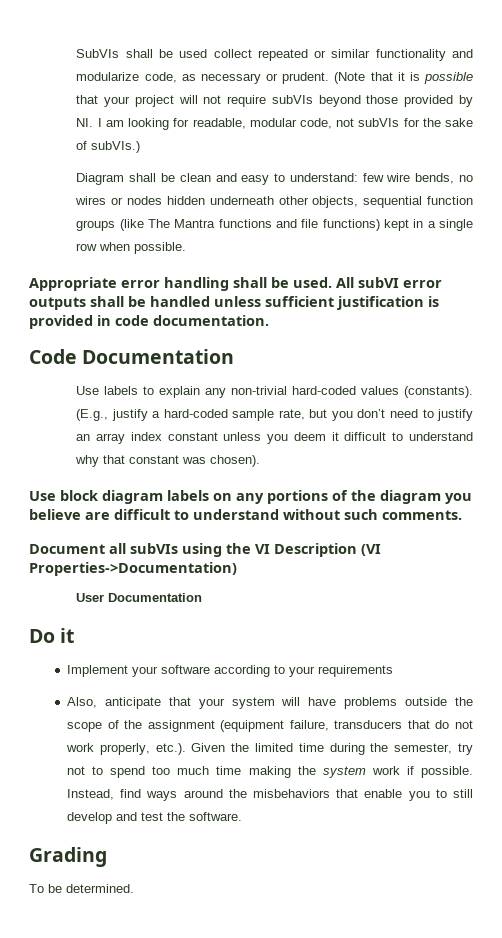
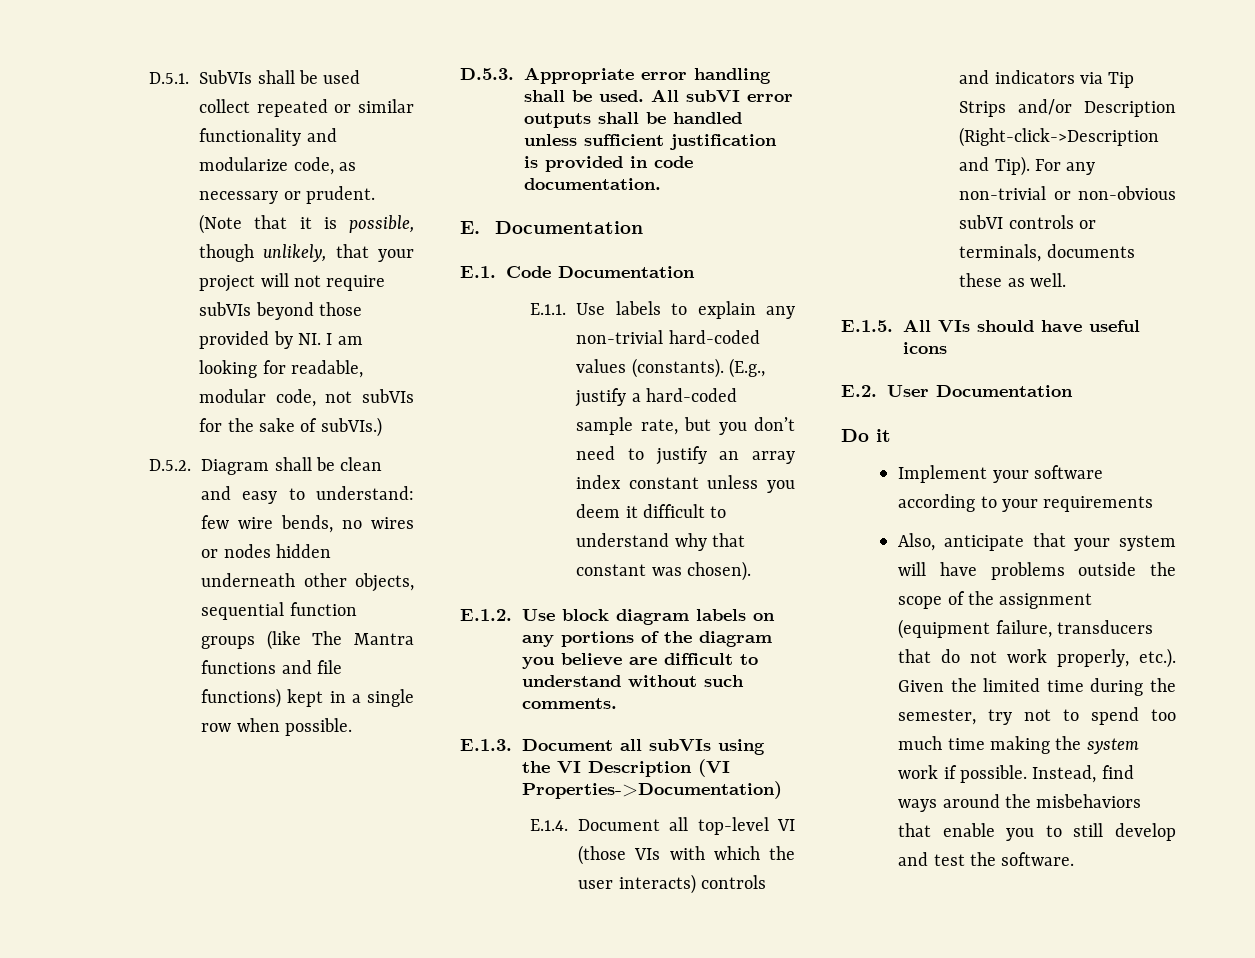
(76, 53) none -> [149,72,190,84] D.5.1.
[424,72,474,84] possible -> [349,215,415,233] [199,244,327,262] possible, though unlikely,
(141, 147) none -> [149,459,192,471] D.5.2.
(187, 248) none -> [460,68,514,80] D.5.3.
(269, 320) none -> [460,221,644,234] [460,266,496,278] E. Documentation // E.1.
(235, 356) none -> [530,303,567,315] E.1.1.
(261, 461) none -> [460,609,512,621] E.1.2.
(462, 515) none -> [460,739,512,751] E.1.3.
(237, 569) none -> [530,817,795,835] [578,845,795,865] [578,874,766,894] [959,70,1135,88] [959,99,1176,117] [959,127,1160,147] [959,156,1096,176] [959,186,1176,200] [959,215,1096,229] [959,244,1135,262] [959,273,1066,287] [841,319,1140,333] [903,342,947,354] [841,385,877,397] E.1.4. Document all top-level VI (those VIs with which the user interacts) controls and indicators via Tip Strips and/or Description (Right-click->Description and Tip). For any non-trivial or non-obvious subVI controls or terminals, documents these as well. // E.1.5. All VIs should have useful icons // E.2.
[29,847,107,867] [29,884,134,893] // Grading // To be determined. -> (1075, 859) none

